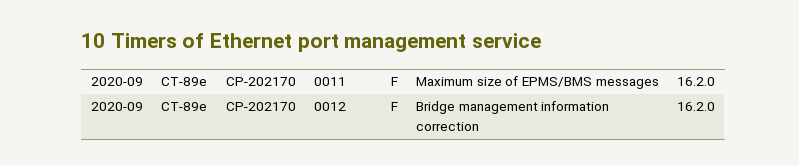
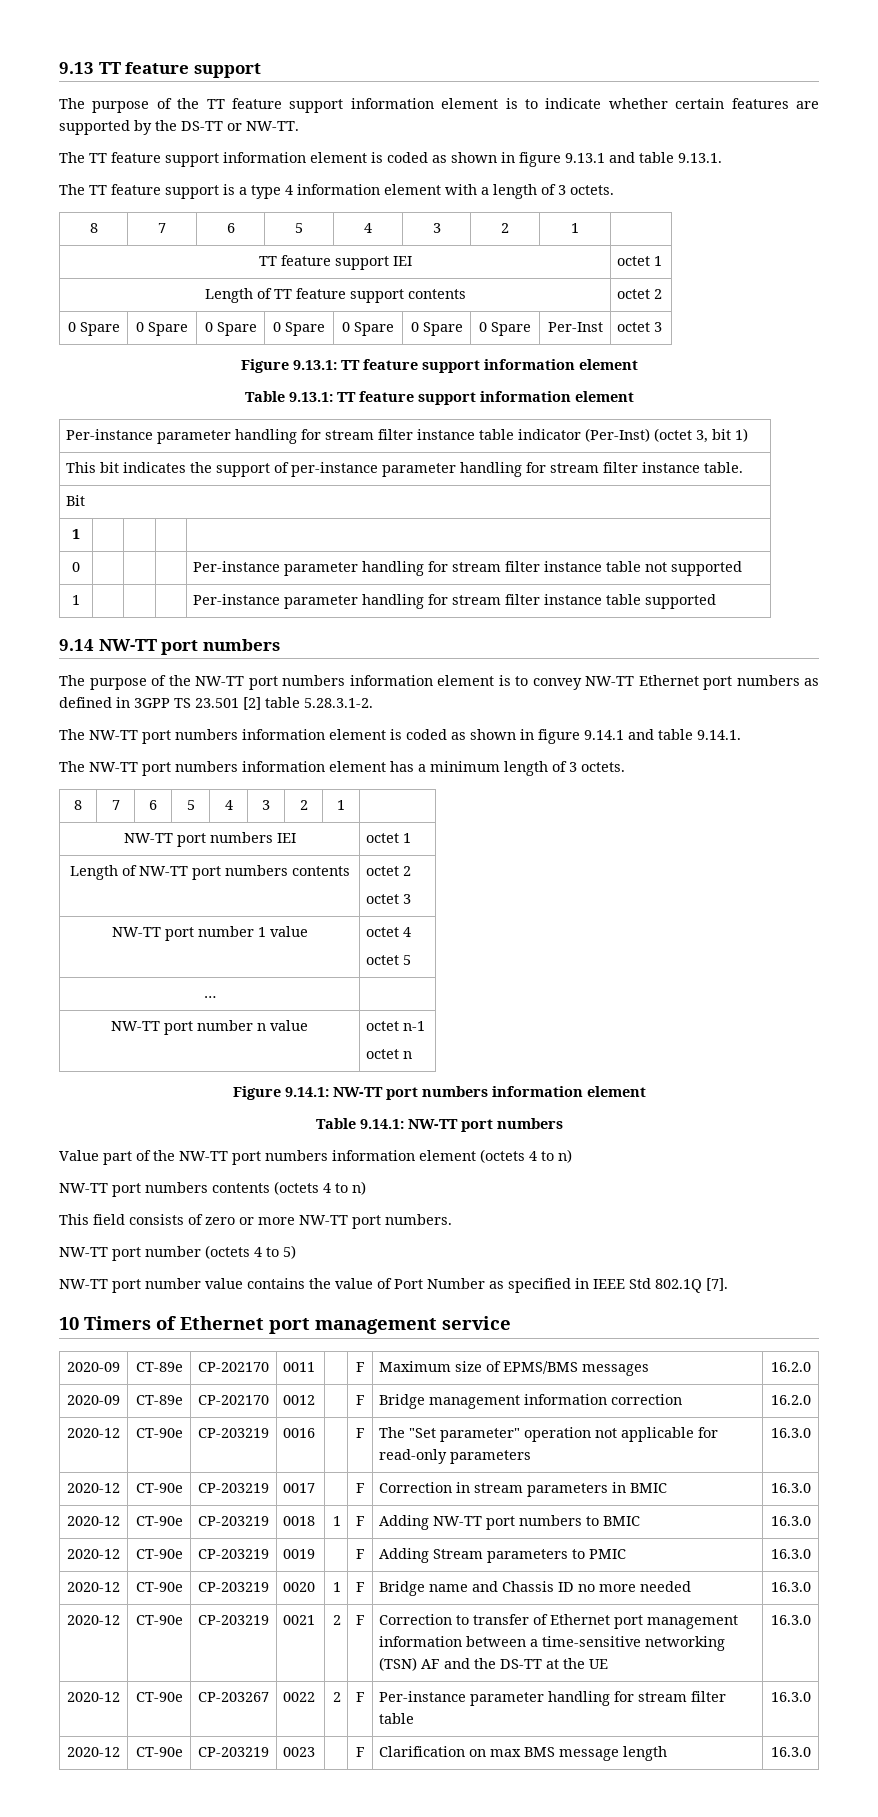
(81, 40) none -> [59,62,261,78] [59,98,819,113] [59,120,299,135] [59,152,722,167] [59,184,614,199] [89,223,98,233] [158,223,166,233] [226,223,235,233] [295,223,303,233] [364,223,372,233] [432,223,441,233] [501,223,509,233] [571,223,579,233] [258,255,412,270] [617,256,663,266] [204,288,466,303] [617,289,663,299] [67,322,120,336] [136,322,188,336] [204,322,257,336] [273,322,325,336] [342,322,394,336] [410,322,463,336] [479,322,531,336] [547,322,603,332] [617,322,663,332] [240,359,638,373] [244,391,634,405] [66,428,749,444] [66,462,744,477] [66,495,86,506] [72,529,80,539] [72,562,80,572] [193,561,743,576] [72,595,80,605] [193,594,717,609] [59,639,280,655] [59,675,819,690] [59,697,373,710] [59,729,741,744] [59,761,625,776] [74,800,82,810] [111,800,120,810] [149,800,157,810] [186,800,195,810] [224,800,233,810] [262,800,270,810] [299,800,308,810] [337,800,345,810] [123,832,296,847] [366,833,412,843] [69,865,350,880] [366,866,412,876] [366,894,412,904] [111,926,308,941] [366,927,412,937] [366,955,412,965] [203,996,216,998] [110,1020,308,1035] [366,1021,426,1031] [366,1049,413,1059] [232,1086,646,1100] [315,1118,563,1132] [59,1149,572,1165] [59,1181,366,1197] [59,1214,452,1229] [59,1245,296,1261] [59,1278,728,1293] 9.13 TT feature support // The purpose of the TT feature support information element is to indicate whether certain features are supported by the DS-TT or NW-TT. // The TT feature support information element is coded as shown in figure 9.13.1 and table 9.13.1. // The TT feature support is a type 4 information element with a length of 3 octets. // 8 | 7 | 6 | 5 | 4 | 3 | 2 | 1 | // TT feature support IEI | octet 1 // Length of TT feature support contents | octet 2 // 0 Spare | 0 Spare | 0 Spare | 0 Spare | 0 Spare | 0 Spare | 0 Spare | Per-Inst | octet 3 // Figure 9.13.1: TT feature support information element // Table 9.13.1: TT feature support information element // Per-instance parameter handling for stream filter instance table indicator (Per-Inst) (octet 3, bit 1) // This bit indicates the support of per-instance parameter handling for stream filter instance table. // Bit // 1 | | | | // 0 | | | | Per-instance parameter handling for stream filter instance table not supported // 1 | | | | Per-instance parameter handling for stream filter instance table supported // 9.14 NW-TT port numbers // The purpose of the NW-TT port numbers information element is to convey NW-TT Ethernet port numbers as defined in 3GPP TS 23.501 [2] table 5.28.3.1-2. // The NW-TT port numbers information element is coded as shown in figure 9.14.1 and table 9.14.1. // The NW-TT port numbers information element has a minimum length of 3 octets. // 8 | 7 | 6 | 5 | 4 | 3 | 2 | 1 | // NW-TT port numbers IEI | octet 1 // Length of NW-TT port numbers contents | octet 2 // octet 3 // NW-TT port number 1 value | octet 4 // octet 5 // … | // NW-TT port number n value | octet n-1 // octet n // Figure 9.14.1: NW-TT port numbers information element // Table 9.14.1: NW-TT port numbers // Value part of the NW-TT port numbers information element (octets 4 to n) // NW-TT port numbers contents (octets 4 to n) // This field consists of zero or more NW-TT port numbers. // NW-TT port number (octets 4 to 5) // NW-TT port number value contains the value of Port Number as specified in IEEE Std 802.1Q [7]. //
(715, 106) none -> [67,1428,120,1438] [135,1428,183,1438] [198,1428,269,1438] [283,1428,316,1438] [355,1428,365,1438] [379,1427,719,1442] [379,1449,532,1464] [770,1428,811,1438] [67,1483,120,1493] [135,1483,183,1493] [198,1483,269,1493] [283,1483,316,1493] [355,1483,365,1493] [379,1482,668,1497] [770,1483,811,1493] [67,1516,120,1526] [135,1516,183,1526] [198,1516,269,1526] [283,1516,316,1526] [332,1516,341,1526] [355,1516,365,1526] [379,1515,641,1530] [770,1516,811,1526] [67,1549,120,1559] [135,1549,183,1559] [198,1549,269,1559] [283,1549,316,1559] [355,1549,365,1559] [379,1548,627,1563] [770,1549,811,1559] [67,1582,120,1592] [135,1582,183,1592] [198,1582,269,1592] [283,1582,316,1592] [332,1582,341,1592] [355,1582,365,1592] [379,1581,692,1596] [770,1582,811,1592] [67,1615,120,1625] [135,1615,183,1625] [198,1615,269,1625] [283,1615,316,1625] [332,1615,341,1625] [355,1615,365,1625] [379,1614,739,1629] [379,1636,726,1651] [379,1657,609,1671] [770,1615,811,1625] [67,1692,120,1702] [135,1692,183,1702] [198,1692,269,1702] [283,1692,316,1702] [332,1692,341,1702] [355,1692,365,1702] [379,1691,727,1706] [379,1713,415,1724] [770,1692,811,1702] [67,1747,120,1757] [135,1747,183,1757] [198,1747,269,1757] [283,1747,316,1757] [355,1747,365,1757] [379,1746,668,1761] [770,1747,811,1757] // 2020-12 | CT-90e | CP-203219 | 0016 | | F | The "Set parameter" operation not applicable for read-only parameters | 16.3.0 // 2020-12 | CT-90e | CP-203219 | 0017 | | F | Correction in stream parameters in BMIC | 16.3.0 // 2020-12 | CT-90e | CP-203219 | 0018 | 1 | F | Adding NW-TT port numbers to BMIC | 16.3.0 // 2020-12 | CT-90e | CP-203219 | 0019 | | F | Adding Stream parameters to PMIC | 16.3.0 // 2020-12 | CT-90e | CP-203219 | 0020 | 1 | F | Bridge name and Chassis ID no more needed | 16.3.0 // 2020-12 | CT-90e | CP-203219 | 0021 | 2 | F | Correction to transfer of Ethernet port management information between a time-sensitive networking (TSN) AF and the DS-TT at the UE | 16.3.0 // 2020-12 | CT-90e | CP-203267 | 0022 | 2 | F | Per-instance parameter handling for stream filter table | 16.3.0 // 2020-12 | CT-90e | CP-203219 | 0023 | | F | Clarification on max BMS message length | 16.3.0

